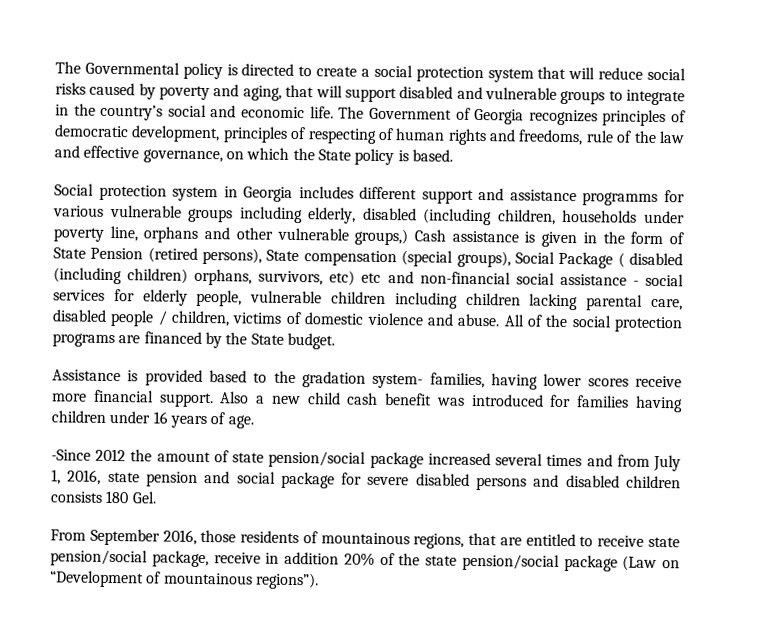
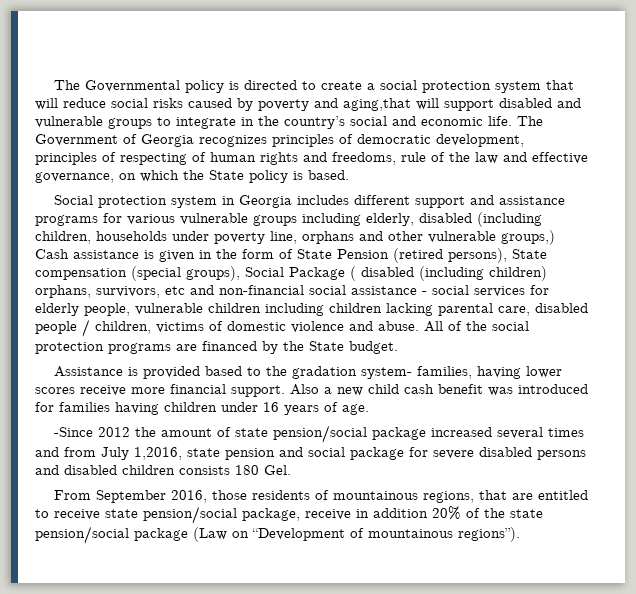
[242,84,315,101] aging, that -> [343,98,411,111] aging,that
[582,192,659,206] programms -> [35,215,98,226] programs
[329,270,356,286] etc) -> (160, 292) none
[51,469,102,485] 1, 2016, -> [134,447,182,460] 1,2016,

